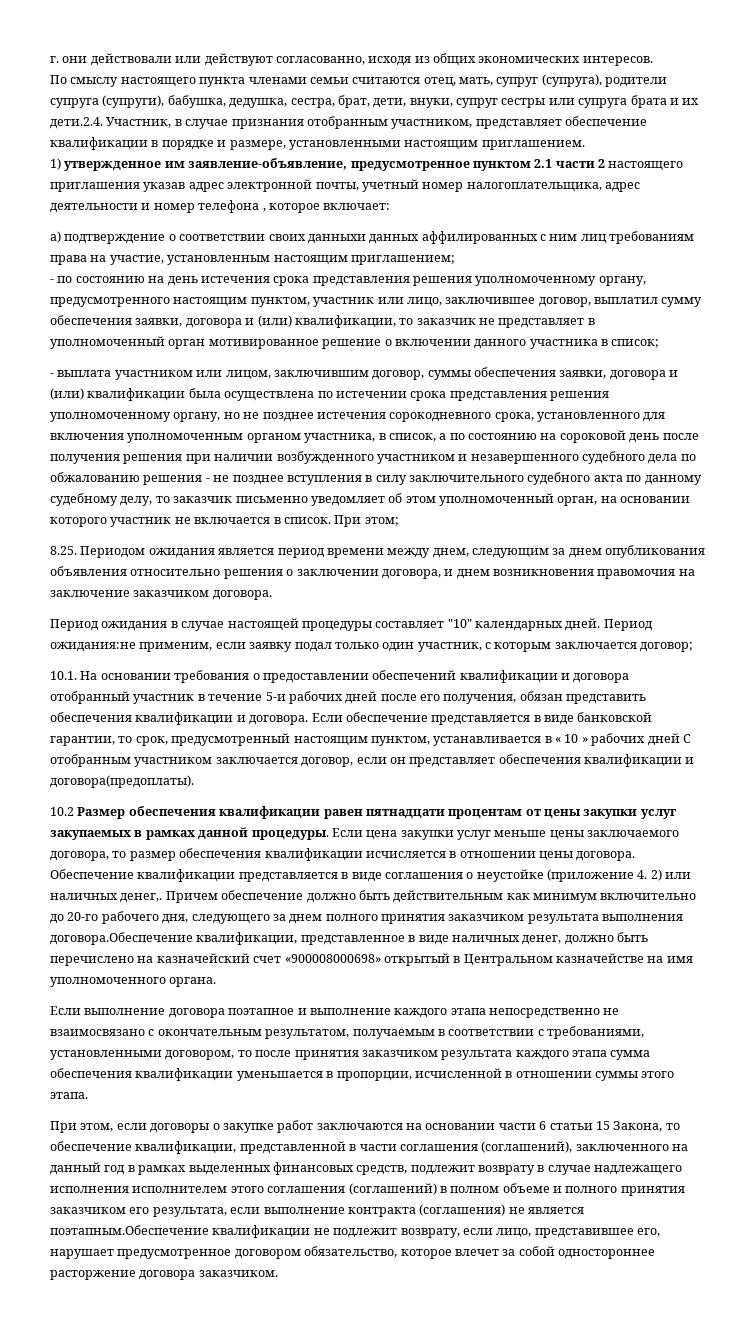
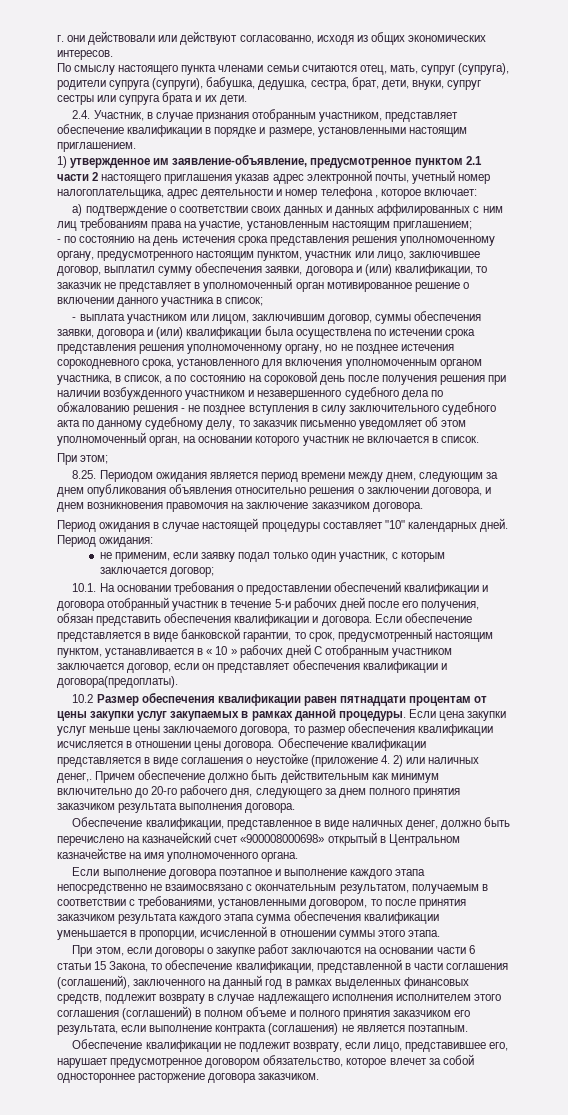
[50,117,103,129] дети.2.4. -> [219,95,247,105] [72,110,91,119] дети. // 2.4.
[307,234,366,244] данныхи -> [283,206,333,216] данных и
(331, 520) none -> (479, 439) //
[50,642,136,652] ожидания:не -> [99,537,154,547] [99,552,112,559] ожидания: // не
[50,932,193,945] договора.Обеспечение -> [245,803,296,813] [72,817,143,827] договора. // Обеспечение
[50,1225,209,1235] поэтапным.Обеспечение -> [407,1025,468,1032] [72,1039,143,1049] поэтапным. // Обеспечение

